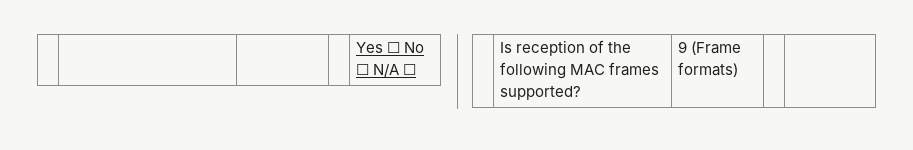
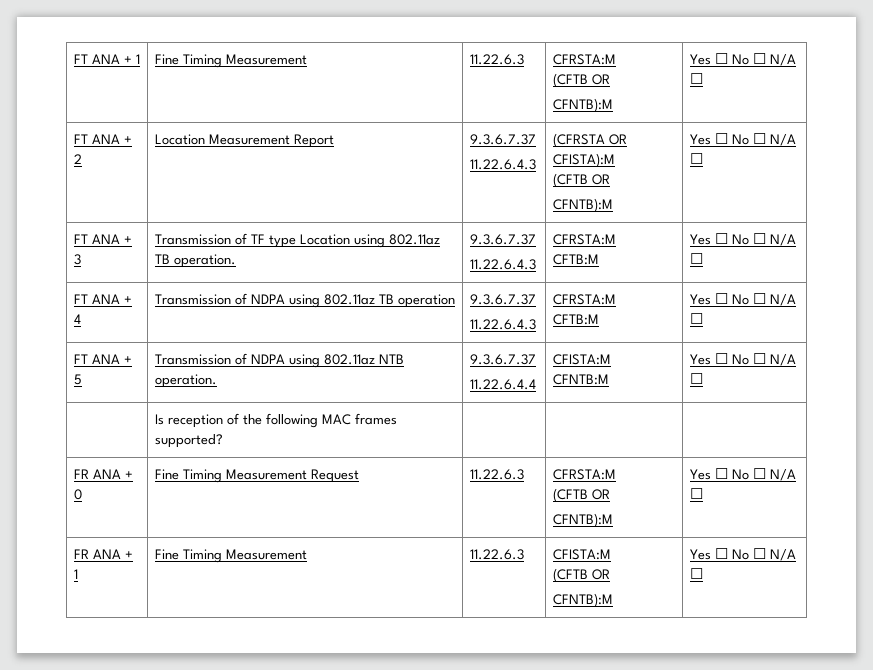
(356, 47) | | | -> [73,54,140,64] [154,54,307,68] [469,54,524,65] [552,54,616,65] [552,73,610,87] [552,98,613,112] [689,53,796,66] [689,73,703,84] [73,134,132,144] [73,154,82,164] [154,134,334,148] [469,134,536,145] [469,159,536,170] [552,133,627,147] [552,153,615,167] [552,173,610,187] [552,198,613,212] [689,133,796,146] [689,153,703,164] [73,234,132,244] [73,254,81,265] [154,233,440,248] [154,254,236,268] [469,234,536,245] [469,259,536,270] [552,234,616,245] [552,254,599,265] [689,233,796,246] [689,253,703,264] [73,294,132,304] [73,314,81,324] [154,293,455,308] [469,294,536,305] [469,319,536,330] [552,294,616,305] [552,314,599,325] [689,293,796,306] [689,313,703,324] [73,354,132,364] [73,374,82,385] [154,353,404,368] [154,374,217,388] [469,354,536,365] [469,379,536,390] [552,354,611,365] [552,374,609,385] FT ANA + 1 | Fine Timing Measurement | 11.22.6.3 | CFRSTA:M // (CFTB OR // CFNTB):M | Yes ☐ No ☐ N/A ☐ // FT ANA + 2 | Location Measurement Report | 9.3.6.7.37 // 11.22.6.4.3 | (CFRSTA OR CFISTA):M // (CFTB OR // CFNTB):M | Yes ☐ No ☐ N/A ☐ // FT ANA + 3 | Transmission of TF type Location using 802.11az TB operation. | 9.3.6.7.37 // 11.22.6.4.3 | CFRSTA:M // CFTB:M | Yes ☐ No ☐ N/A ☐ // FT ANA + 4 | Transmission of NDPA using 802.11az TB operation | 9.3.6.7.37 // 11.22.6.4.3 | CFRSTA:M // CFTB:M | Yes ☐ No ☐ N/A ☐ // FT ANA + 5 | Transmission of NDPA using 802.11az NTB operation. | 9.3.6.7.37 // 11.22.6.4.4 | CFISTA:M // CFNTB:M
[678,41,742,55] [678,62,739,77] 9 (Frame formats) | | -> [73,469,133,479] [73,489,82,500] [154,469,359,483] [469,469,524,480] [552,469,616,480] [552,488,610,502] [552,513,613,527] [689,468,796,481] [689,488,703,499] [73,549,133,559] [73,569,78,579] [154,549,307,563] [469,549,524,560] [552,549,611,560] [552,568,610,582] [552,593,613,607] [689,548,796,561] [689,568,703,579] | | // FR ANA + 0 | Fine Timing Measurement Request | 11.22.6.3 | CFRSTA:M // (CFTB OR // CFNTB):M | Yes ☐ No ☐ N/A ☐ // FR ANA + 1 | Fine Timing Measurement | 11.22.6.3 | CFISTA:M // (CFTB OR // CFNTB):M | Yes ☐ No ☐ N/A ☐

